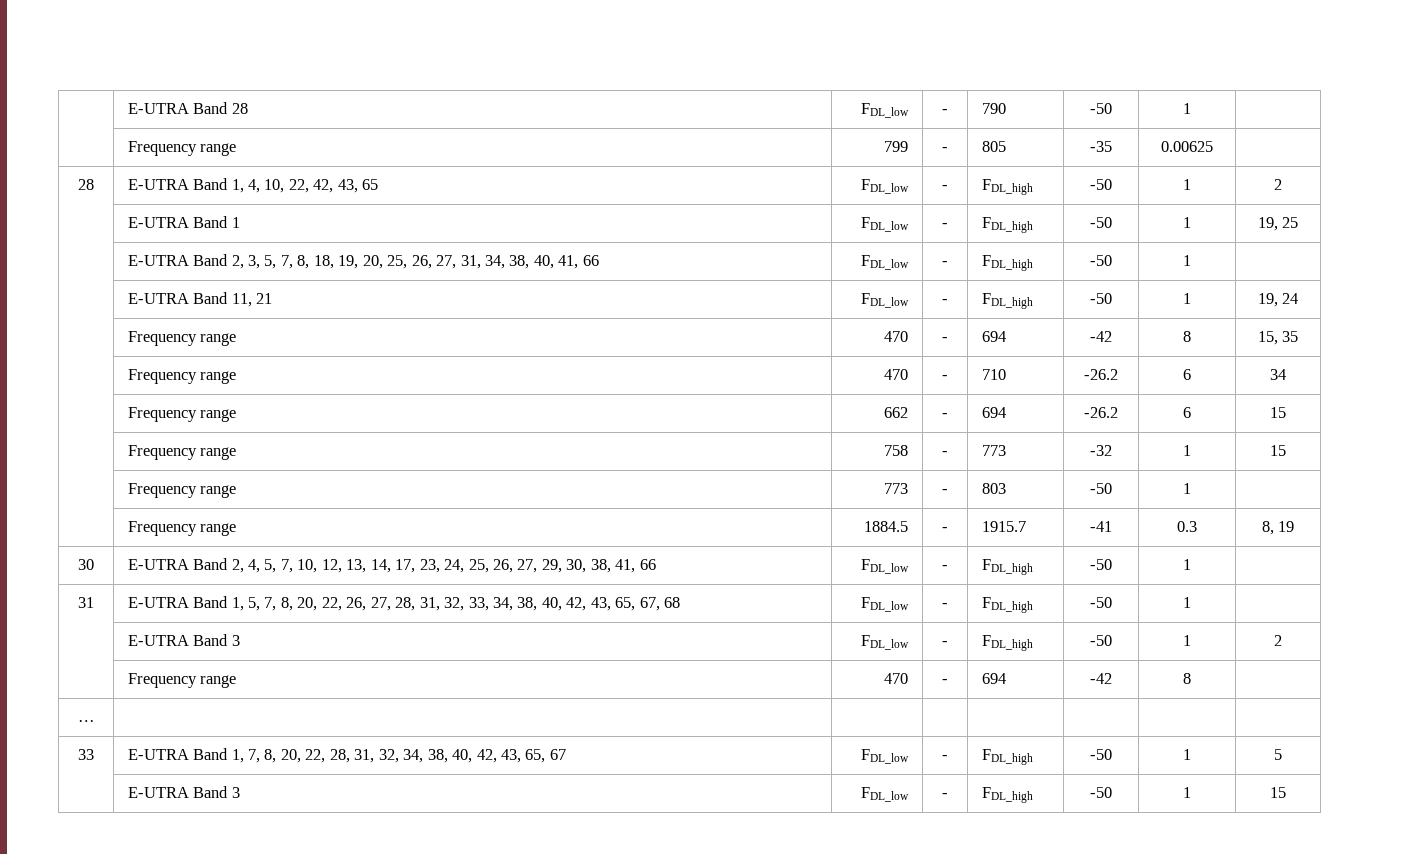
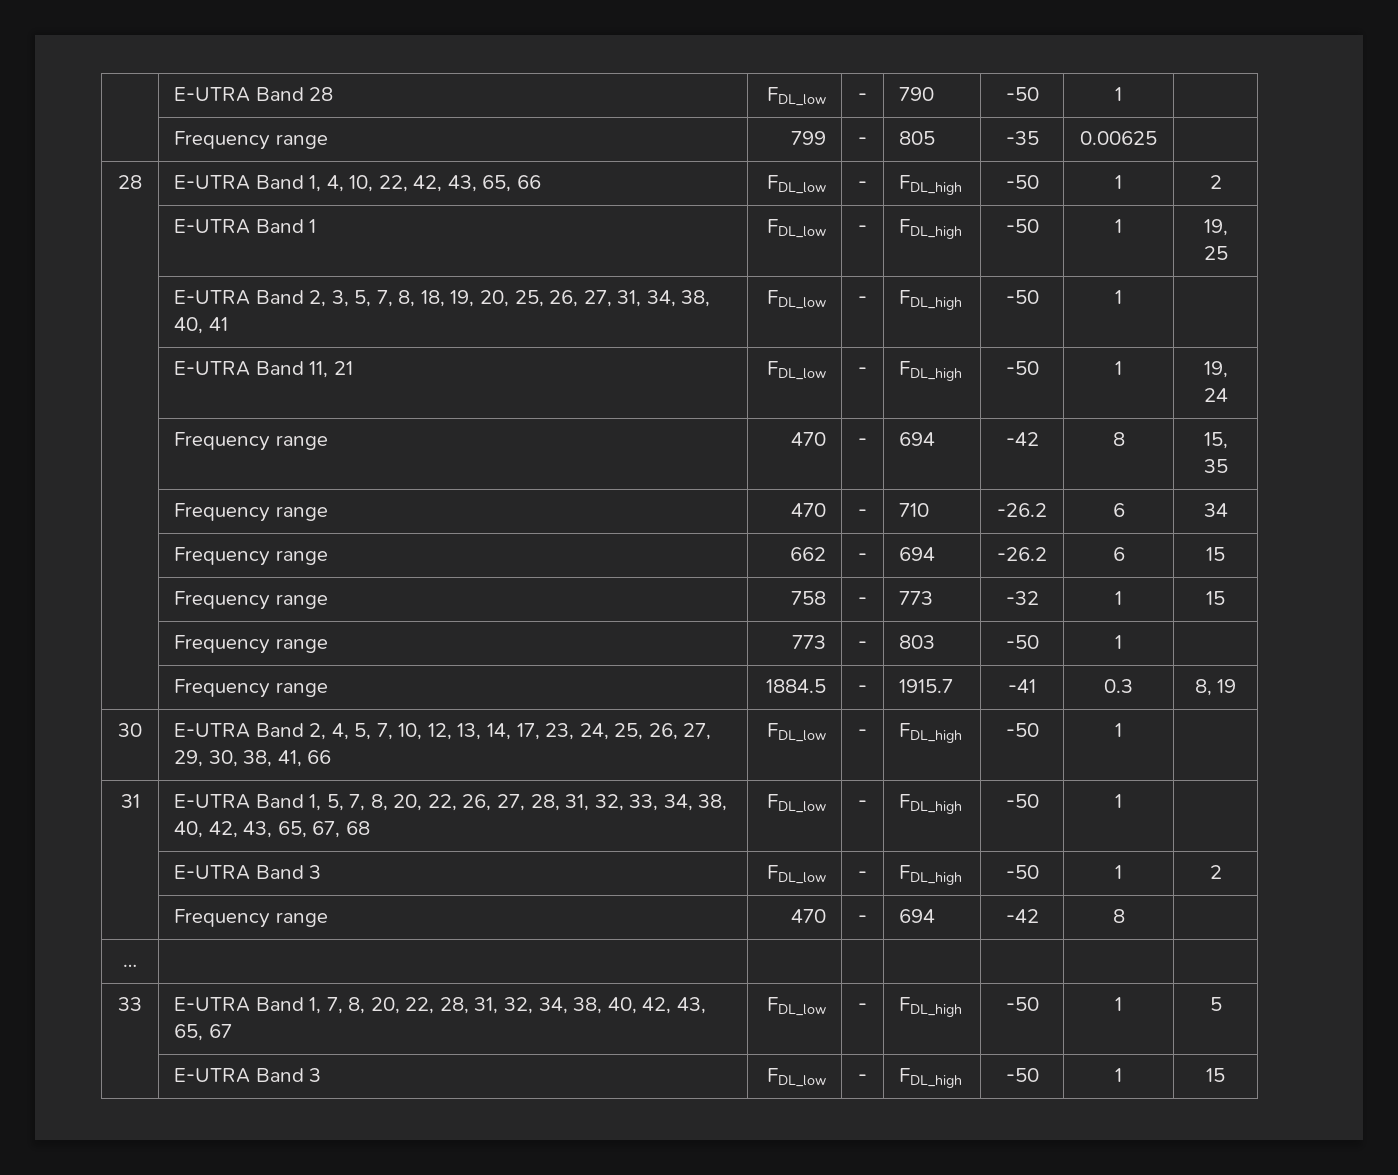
[362,179,379,190] 65 -> [482,175,541,192] 65, 66
[558,255,599,269] 41, 66 -> [208,317,228,331] 41

